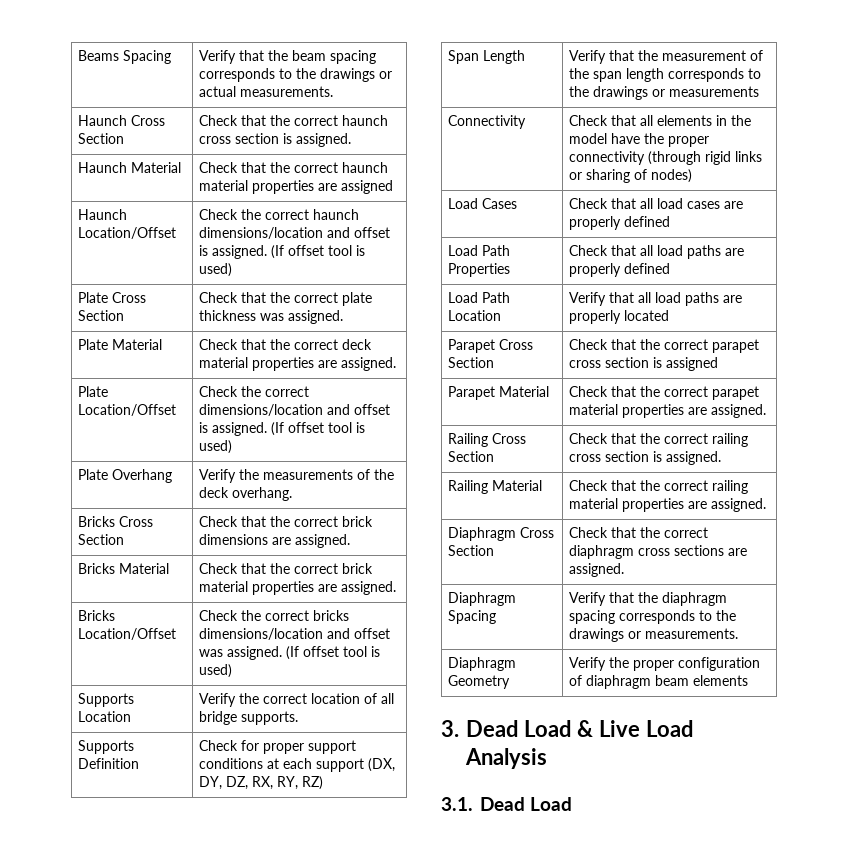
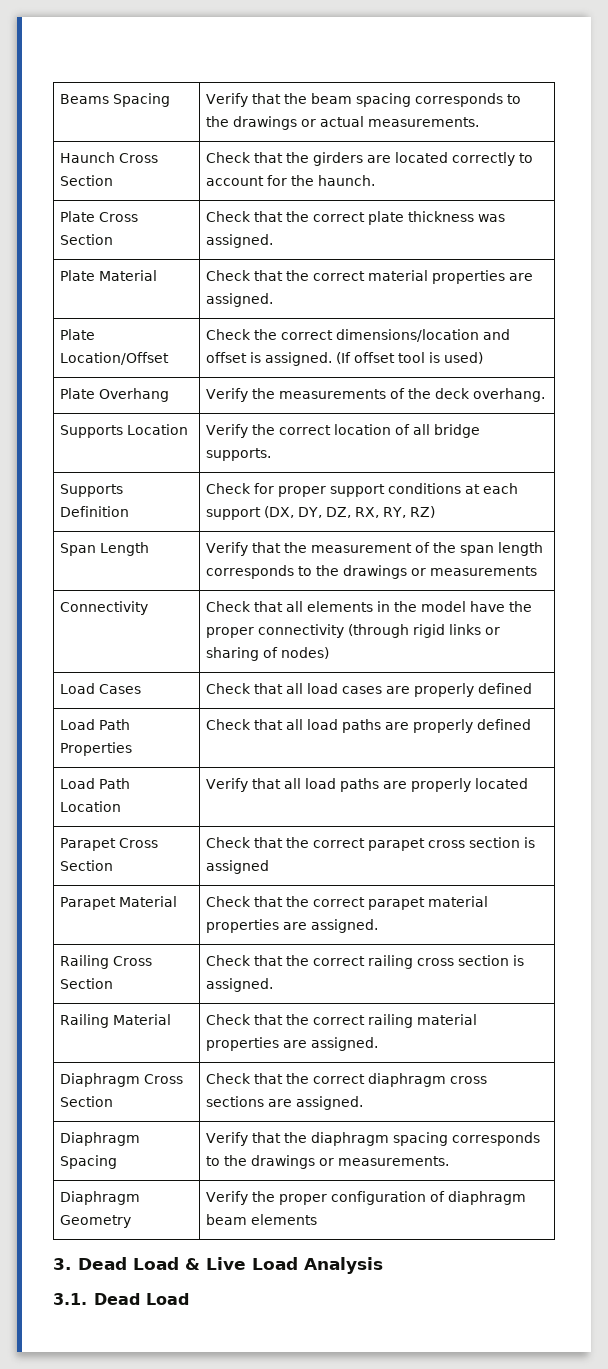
[294,115,389,126] [199,133,352,147] [78,162,182,173] [199,162,389,173] [199,180,394,194] [78,209,128,220] [78,227,177,239] [199,209,360,220] [199,227,391,239] [199,245,366,259] [199,263,233,277] correct haunch cross section is assigned. // Haunch Material | Check that the correct haunch material properties are assigned // Haunch Location/Offset | Check the correct haunch dimensions/location and offset is assigned. (If offset tool is used) -> [313,152,534,166] [206,175,376,186] girders are located correctly to account for the haunch.
[342,339,373,350] deck -> (366, 276) none
[78,516,154,527] [78,534,125,545] [199,516,374,527] [199,534,351,548] [78,563,170,574] [199,563,374,574] [199,581,397,595] [78,610,116,621] [78,628,177,640] [199,610,350,621] [199,628,391,640] [199,646,381,660] [199,664,233,678] // Bricks Cross Section | Check that the correct brick dimensions are assigned. // Bricks Material | Check that the correct brick material properties are assigned. // Bricks Location/Offset | Check the correct bricks dimensions/location and offset was assigned. (If offset tool is used) -> (546, 395) none

